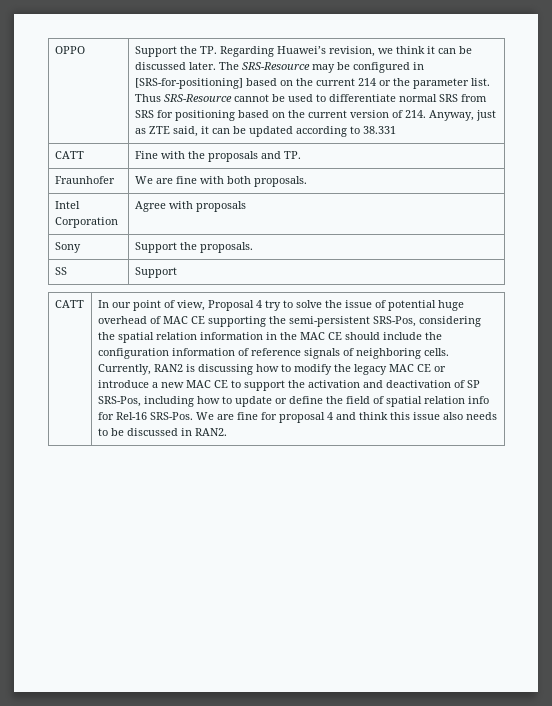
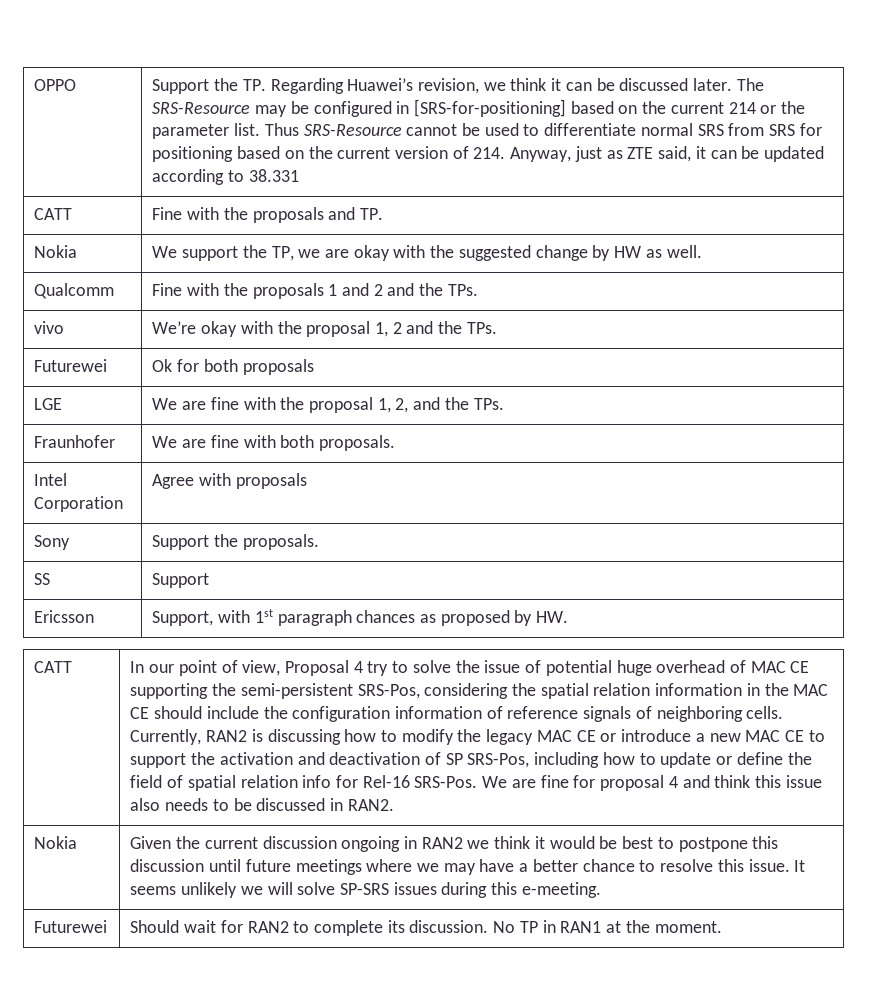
(301, 155) none -> [34,245,78,258] [152,245,702,261] [34,283,115,299] [152,283,478,299] [34,321,65,334] [152,321,497,337] [34,359,108,372] [152,359,314,375] [34,398,63,410] [152,397,504,413] // Nokia | We support the TP, we are okay with the suggested change by HW as well. // Qualcomm | Fine with the proposals 1 and 2 and the TPs. // vivo | We’re okay with the proposal 1, 2 and the TPs. // Futurewei | Ok for both proposals // LGE | We are fine with the proposal 1, 2, and the TPs.
(177, 272) none -> [34,610,95,623] [152,609,569,626] // Ericsson | Support, with 1st paragraph chances as proposed by HW.
(227, 432) none -> [34,836,78,849] [130,836,779,852] [130,859,806,875] [130,882,601,898] [34,920,108,933] [130,920,722,936] // Nokia | Given the current discussion ongoing in RAN2 we think it would be best to postpone this discussion until future meetings where we may have a better chance to resolve this issue. It seems unlikely we will solve SP-SRS issues during this e-meeting. // Futurewei | Should wait for RAN2 to complete its discussion. No TP in RAN1 at the moment.

